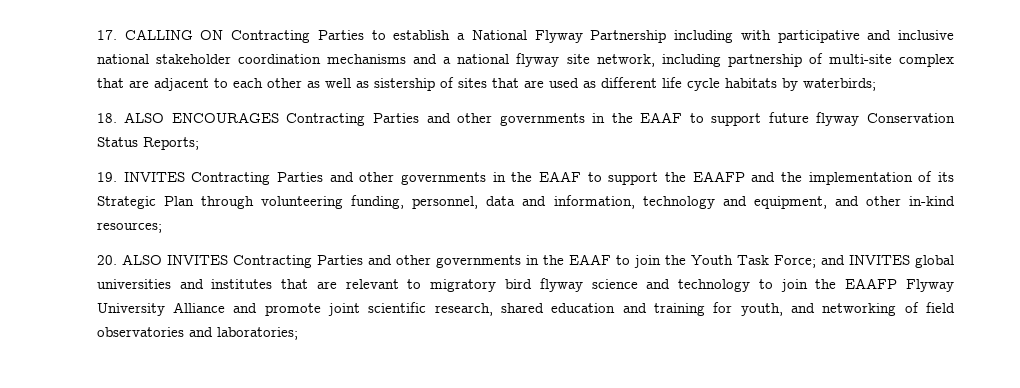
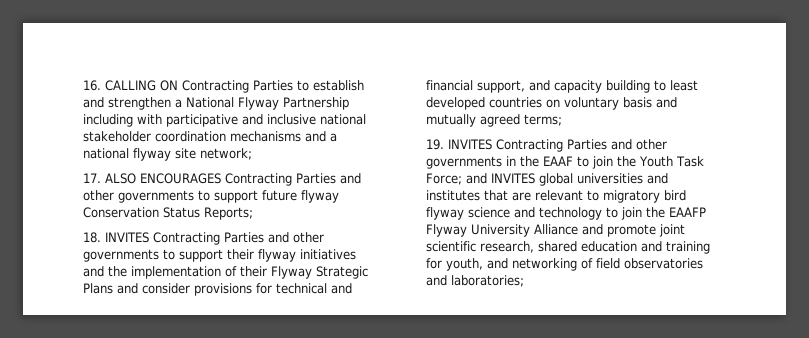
[96,30,117,40] 17. -> [82,80,101,91] 16.
(451, 35) none -> [82,97,171,110] and strengthen
[596,53,954,67] [96,77,876,91] [96,113,117,123] network, including partnership of multi-site complex that are adjacent to each other as well as sistership of sites that are used as different life cycle habitats by waterbirds; // 18. -> [199,148,252,160] [82,173,101,183] network; // 17.
[592,112,683,123] in the EAAF -> (194, 196) none
[96,171,955,185] [96,195,955,209] [96,222,162,233] [96,254,162,265] 19. INVITES Contracting Parties and other governments in the EAAF to support the EAAFP and the implementation of its Strategic Plan through volunteering funding, personnel, data and information, technology and equipment, and other in-kind resources; // 20. ALSO -> [82,232,324,245] [82,249,356,262] [82,266,368,279] [82,283,352,296] [425,80,698,93] [425,97,677,110] [425,114,562,127] [425,139,444,150] 18. INVITES Contracting Parties and other governments to support their flyway initiatives and the implementation of their Flyway Strategic Plans and consider provisions for technical and financial support, and capacity building to least developed countries on voluntary basis and mutually agreed terms; // 19.

